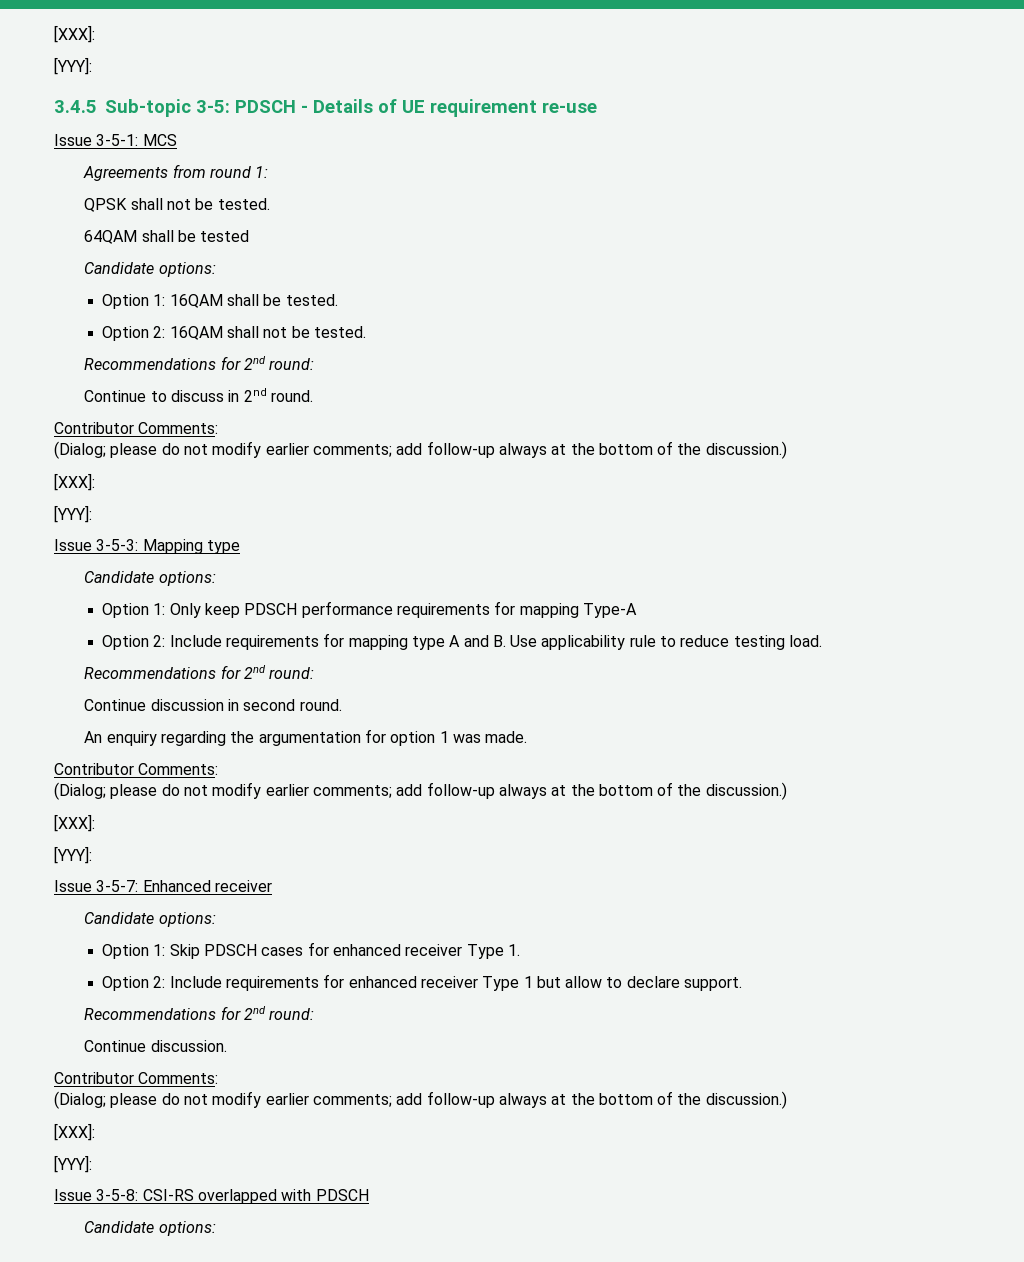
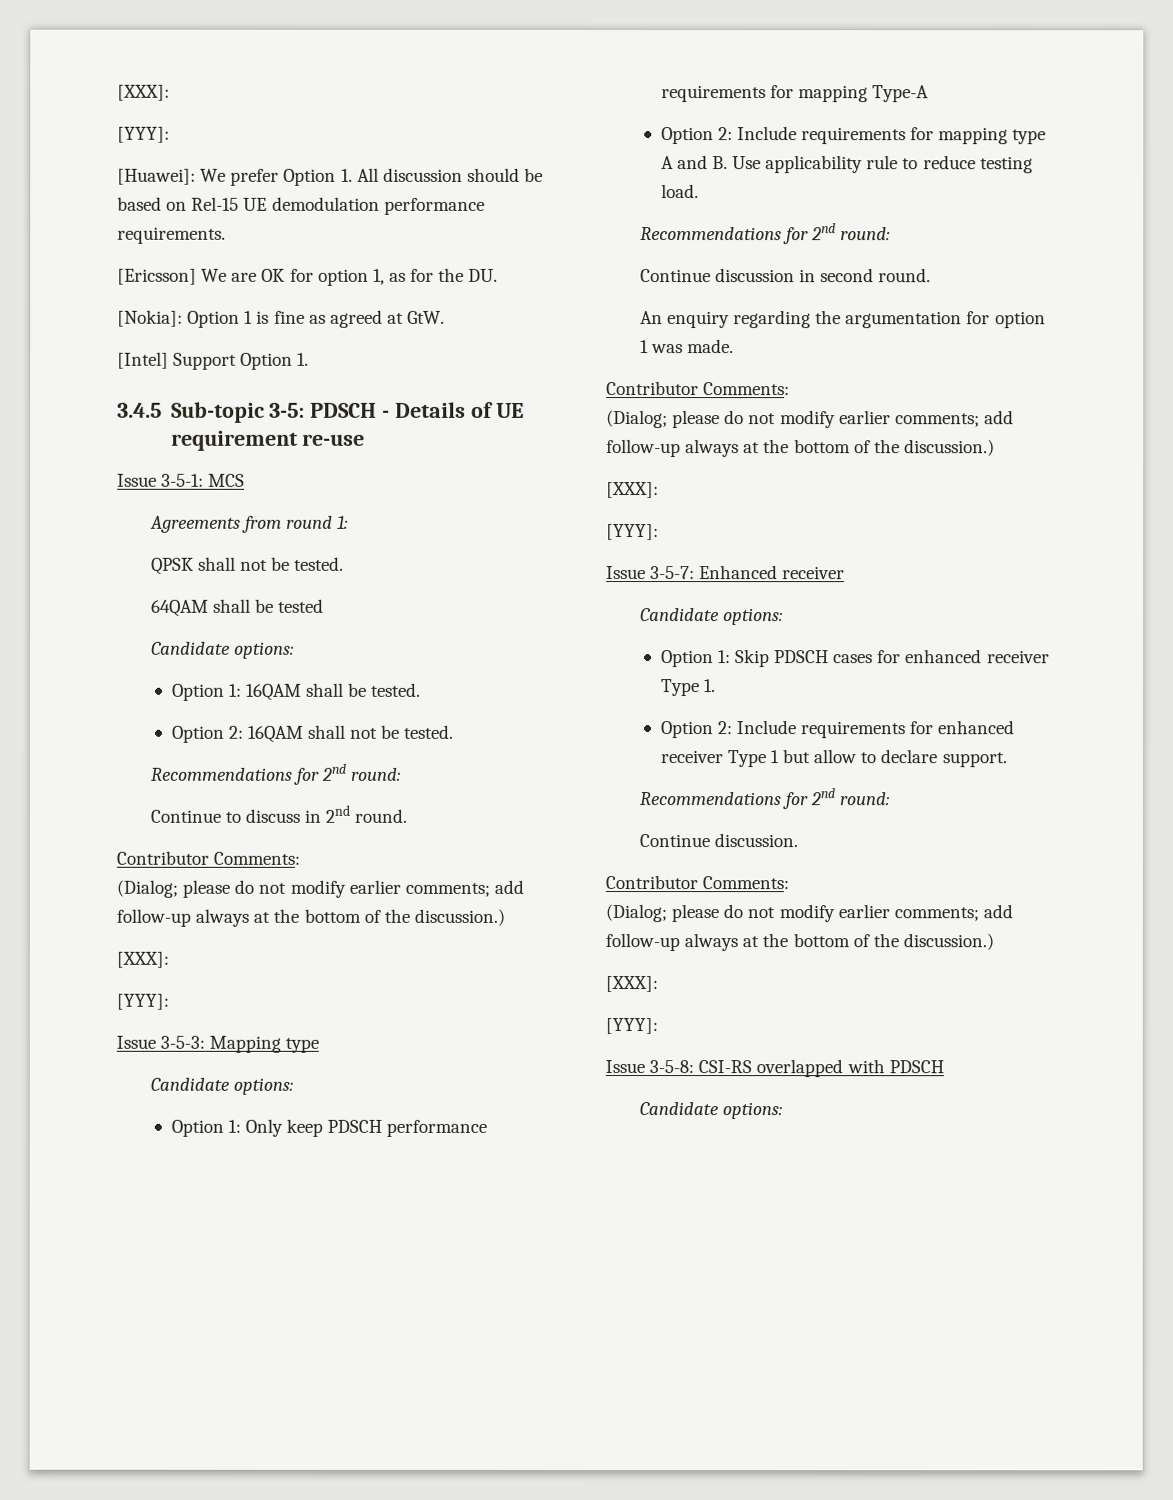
[54,25,95,43] [54,57,92,75] [XXX]: // [YYY]: -> [117,84,170,101] [117,126,170,143] [117,167,544,186] [117,196,485,215] [117,226,226,244] [117,267,499,286] [117,309,446,328] [117,351,310,370] [XXX]: // [YYY]: // [Huawei]: We prefer Option 1. All discussion should be based on Rel-15 UE demodulation performance requirements. // [Ericsson] We are OK for option 1, as for the DU. // [Nokia]: Option 1 is fine as agreed at GtW. // [Intel] Support Option 1.

